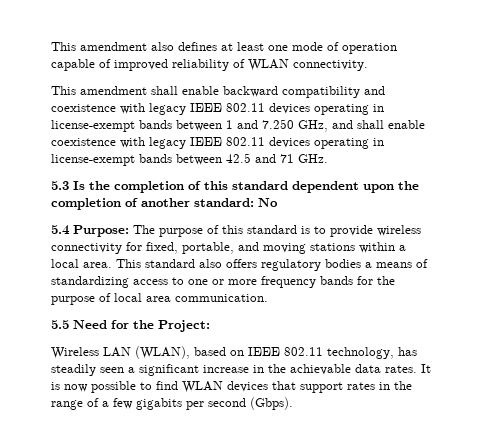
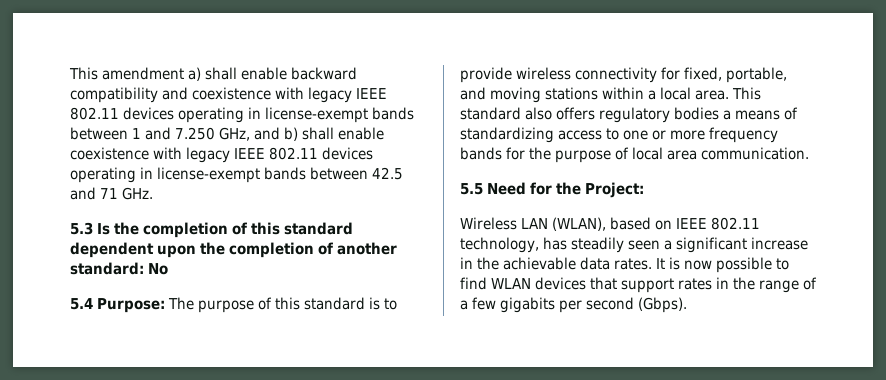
[51,42,397,54] [51,59,368,71] [51,86,147,95] This amendment also defines at least one mode of operation capable of improved reliability of WLAN connectivity. // This amendment -> [69,67,201,81] This amendment a)
(353, 124) none -> [284,127,298,141] b)

